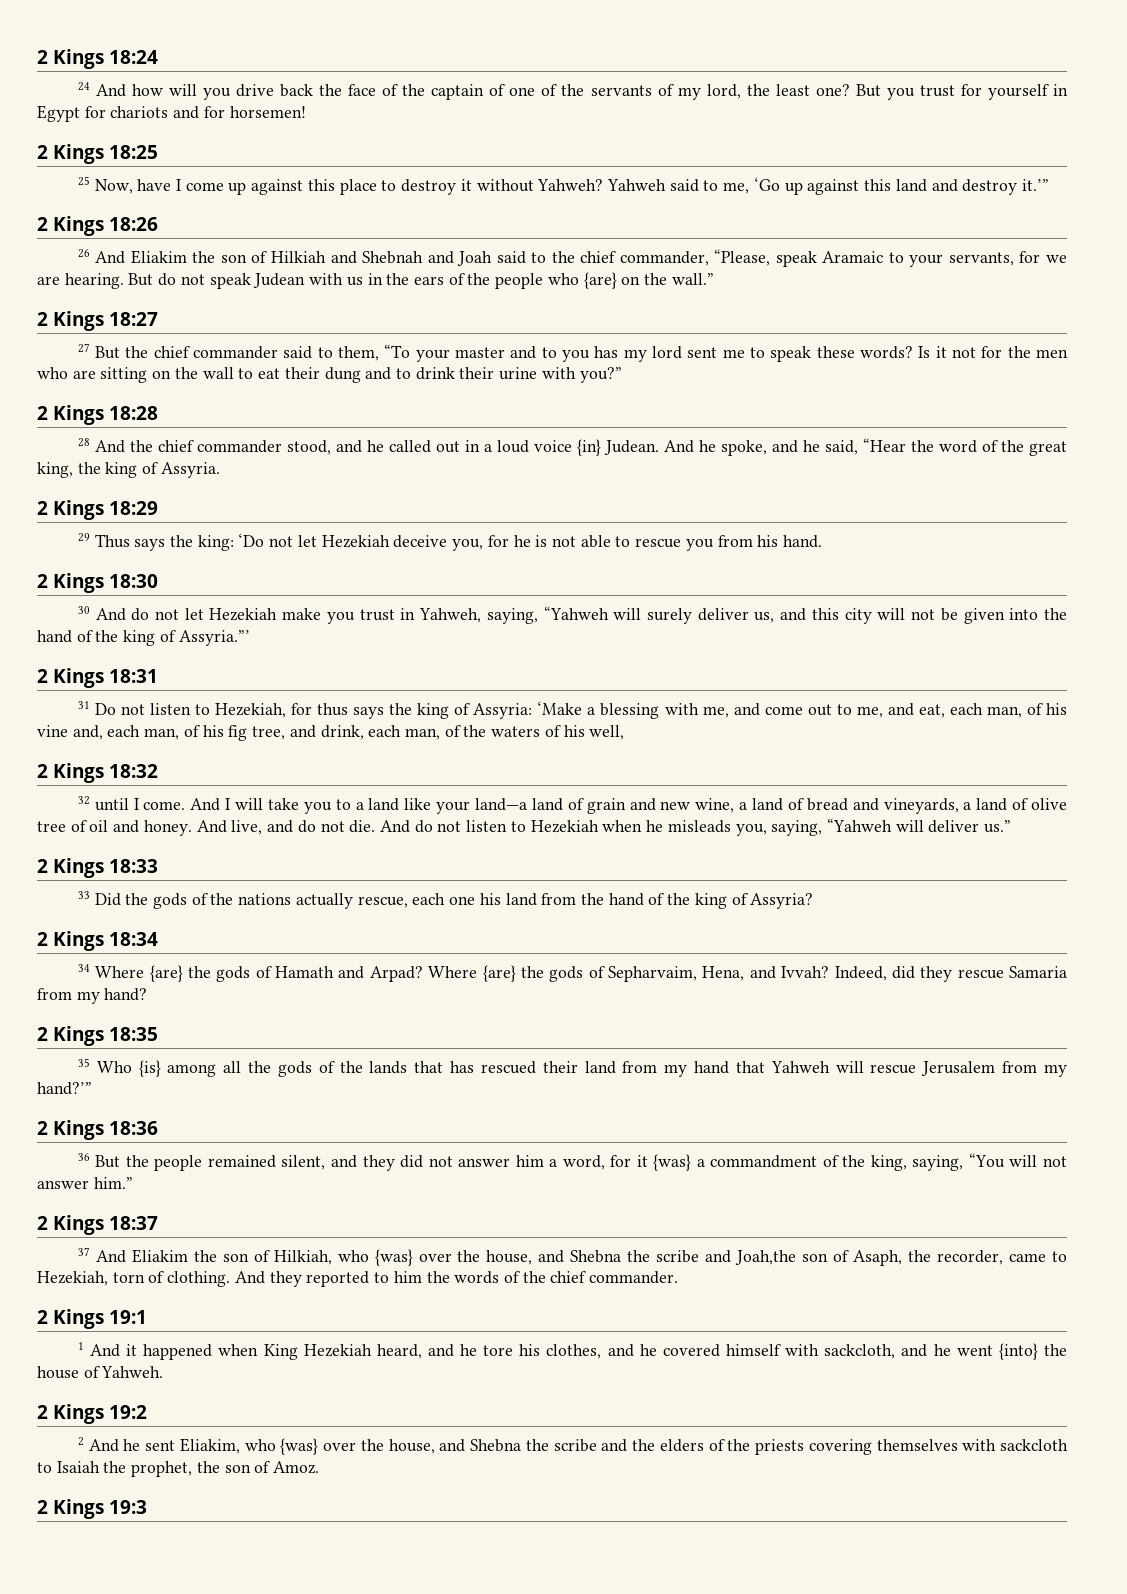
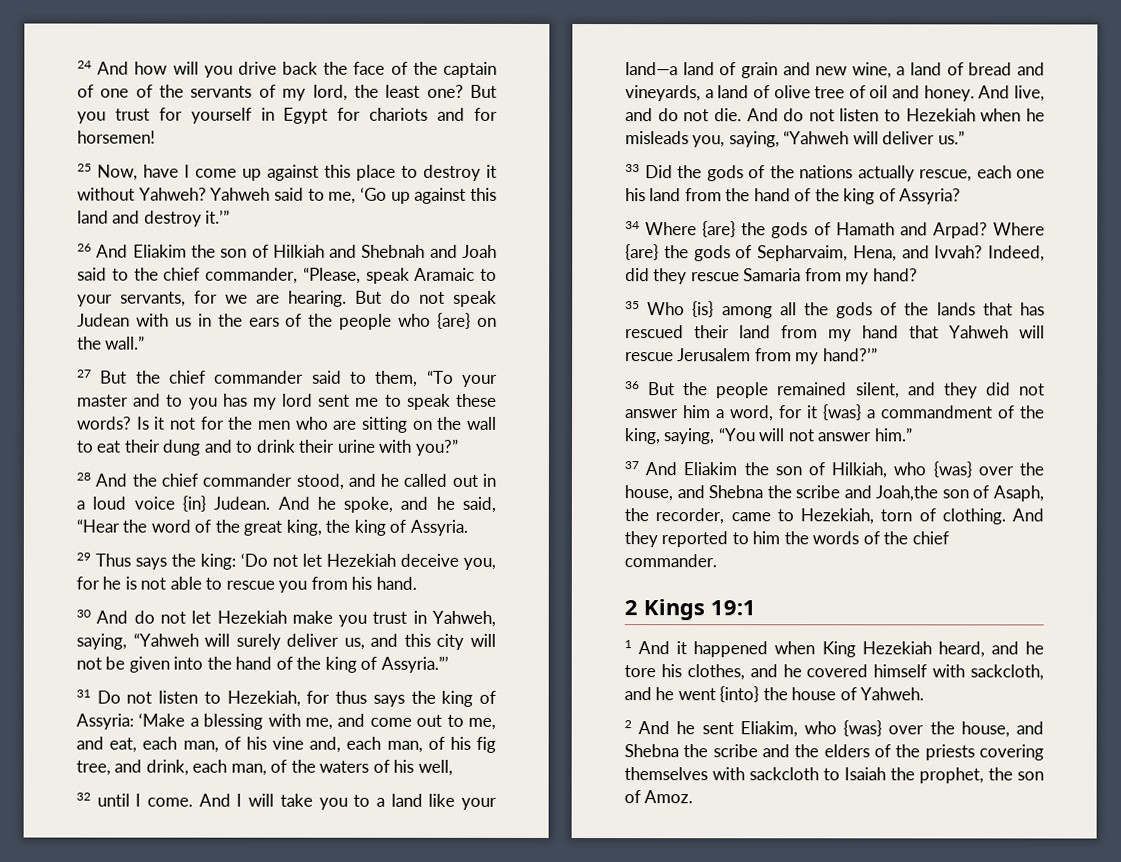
[37,49,158,69] 2 Kings 18:24 // -> (77, 64) none
[37,144,158,164] // 2 Kings 18:25 -> (156, 137) none
[37,216,158,236] // 2 Kings 18:26 -> (231, 216) none
[37,311,158,331] // 2 Kings 18:27 -> (146, 342) none
[37,405,158,425] // 2 Kings 18:28 -> (458, 447) none
[37,500,158,520] // 2 Kings 18:29 -> (468, 527) none
[37,573,158,593] // 2 Kings 18:30 -> (417, 583) none
[37,668,158,688] // 2 Kings 18:31 -> (449, 664) none
[37,763,158,783] // 2 Kings 18:32 -> (453, 767) none
[37,858,158,878] // 2 Kings 18:33 -> (965, 137) none
[37,931,158,951] // 2 Kings 18:34 -> (962, 196) none
[37,1026,158,1046] // 2 Kings 18:35 -> (918, 275) none
[37,1120,158,1140] // 2 Kings 18:36 -> (878, 354) none
[37,1215,158,1235] // 2 Kings 18:37 -> (913, 434) none
[37,1404,147,1424] // 2 Kings 19:2 -> (925, 694) none
[37,1499,147,1519] // 2 Kings 19:3 -> (694, 797) none

